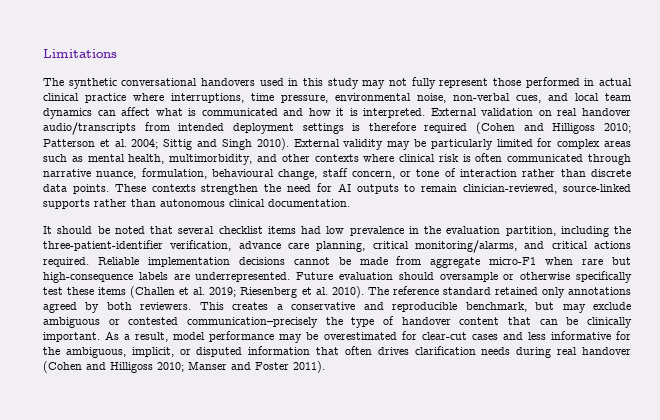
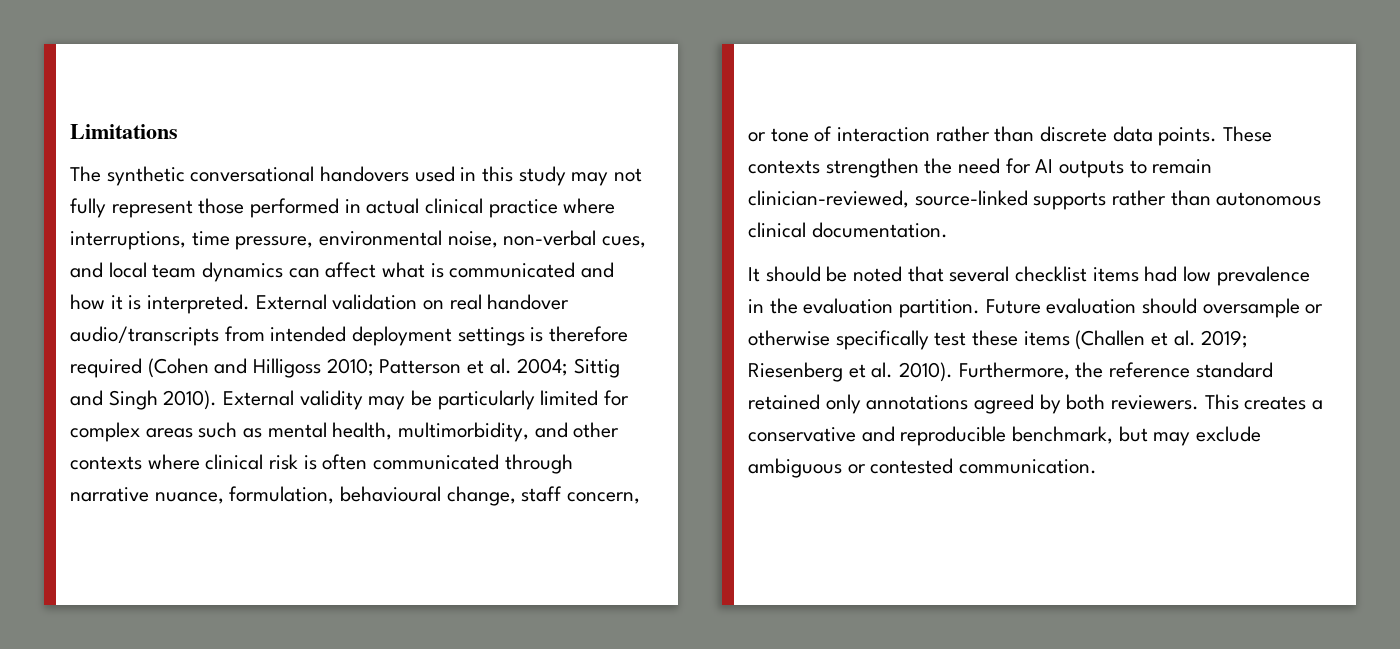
[505,226,631,237] [43,240,631,253] [43,256,631,268] [43,272,291,283] partition, including the three-patient-identifier verification, advance care planning, critical monitoring/alarms, and critical actions required. Reliable implementation decisions cannot be made from aggregate micro-F1 when rare but high-consequence labels are underrepresented. -> [899,299,981,318] partition.
[367,287,389,295] The -> [958,362,1104,380] Furthermore, the
[187,316,632,328] [43,331,631,343] [43,346,631,358] [43,361,325,373] communication–precisely the type of handover content that can be clinically important. As a result, model performance may be overestimated for clear-cut cases and less informative for the ambiguous, implicit, or disputed information that often drives clarification needs during real handover (Cohen and Hilligoss 2010; Manser and Foster 2011). -> [959,459,1098,474] communication.

